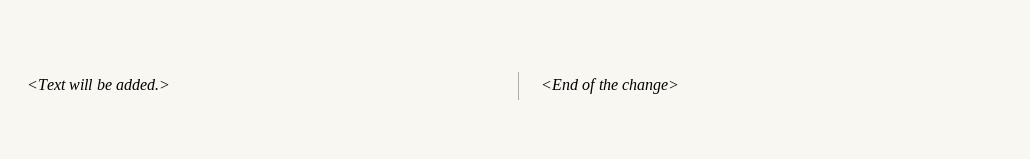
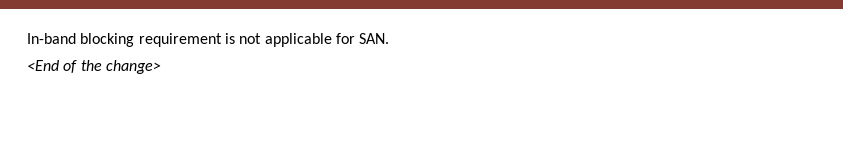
[27,79,170,90] <Text will be added.> -> [27,33,390,47] In-band blocking requirement is not applicable for SAN.

